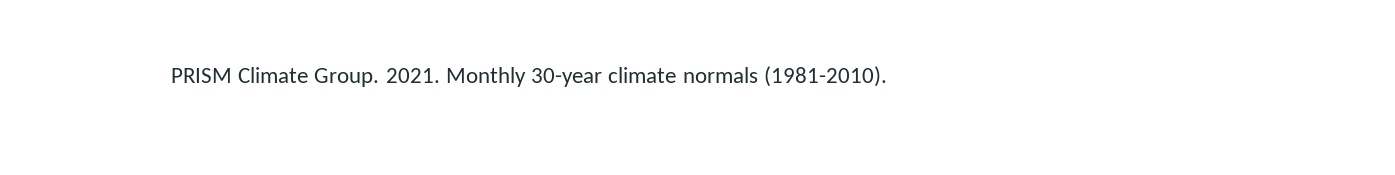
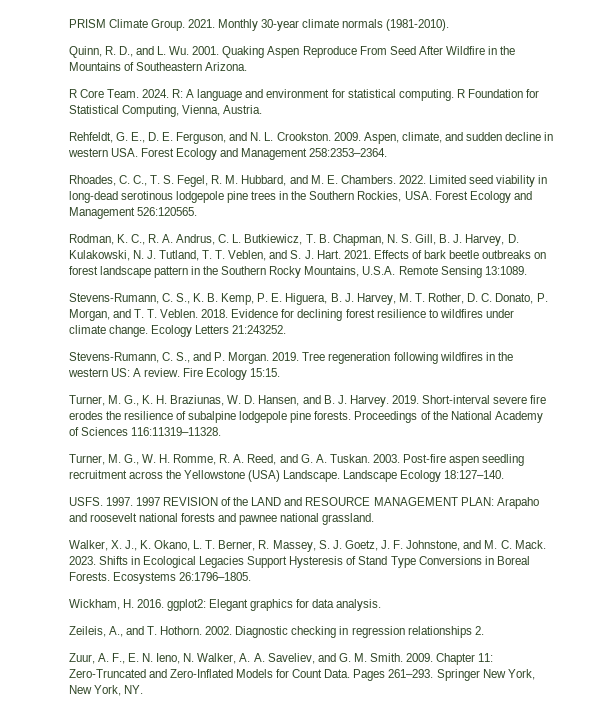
(887, 76) none -> [68,46,516,58] [68,62,247,71] [68,89,540,101] [68,105,262,117] [68,132,554,144] [67,148,388,160] [68,175,548,187] [68,191,532,203] [68,207,197,219] [68,234,519,246] [68,250,547,261] [68,266,527,278] [68,293,548,305] [68,309,515,321] [68,325,287,337] [68,352,513,364] [67,368,281,380] [68,395,547,407] [68,411,543,423] [68,427,221,436] [68,454,525,466] [68,470,505,482] [68,497,539,509] [68,513,375,525] [68,540,546,552] [68,556,530,568] [68,572,251,584] [68,599,382,611] [68,626,484,638] [68,653,494,665] [68,669,535,681] [68,685,143,696] // Quinn, R. D., and L. Wu. 2001. Quaking Aspen Reproduce From Seed After Wildfire in the Mountains of Southeastern Arizona. // R Core Team. 2024. R: A language and environment for statistical computing. R Foundation for Statistical Computing, Vienna, Austria. // Rehfeldt, G. E., D. E. Ferguson, and N. L. Crookston. 2009. Aspen, climate, and sudden decline in western USA. Forest Ecology and Management 258:2353–2364. // Rhoades, C. C., T. S. Fegel, R. M. Hubbard, and M. E. Chambers. 2022. Limited seed viability in long-dead serotinous lodgepole pine trees in the Southern Rockies, USA. Forest Ecology and Management 526:120565. // Rodman, K. C., R. A. Andrus, C. L. Butkiewicz, T. B. Chapman, N. S. Gill, B. J. Harvey, D. Kulakowski, N. J. Tutland, T. T. Veblen, and S. J. Hart. 2021. Effects of bark beetle outbreaks on forest landscape pattern in the Southern Rocky Mountains, U.S.A. Remote Sensing 13:1089. // Stevens-Rumann, C. S., K. B. Kemp, P. E. Higuera, B. J. Harvey, M. T. Rother, D. C. Donato, P. Morgan, and T. T. Veblen. 2018. Evidence for declining forest resilience to wildfires under climate change. Ecology Letters 21:243252. // Stevens-Rumann, C. S., and P. Morgan. 2019. Tree regeneration following wildfires in the western US: A review. Fire Ecology 15:15. // Turner, M. G., K. H. Braziunas, W. D. Hansen, and B. J. Harvey. 2019. Short-interval severe fire erodes the resilience of subalpine lodgepole pine forests. Proceedings of the National Academy of Sciences 116:11319–11328. // Turner, M. G., W. H. Romme, R. A. Reed, and G. A. Tuskan. 2003. Post-fire aspen seedling recruitment across the Yellowstone (USA) Landscape. Landscape Ecology 18:127–140. // USFS. 1997. 1997 REVISION of the LAND and RESOURCE MANAGEMENT PLAN: Arapaho and roosevelt national forests and pawnee national grassland. // Walker, X. J., K. Okano, L. T. Berner, R. Massey, S. J. Goetz, J. F. Johnstone, and M. C. Mack. 2023. Shifts in Ecological Legacies Support Hysteresis of Stand Type Conversions in Boreal Forests. Ecosystems 26:1796–1805. // Wickham, H. 2016. ggplot2: Elegant graphics for data analysis. // Zeileis, A., and T. Hothorn. 2002. Diagnostic checking in regression relationships 2. // Zuur, A. F., E. N. Ieno, N. Walker, A. A. Saveliev, and G. M. Smith. 2009. Chapter 11: Zero-Truncated and Zero-Inflated Models for Count Data. Pages 261–293. Springer New York, New York, NY.

